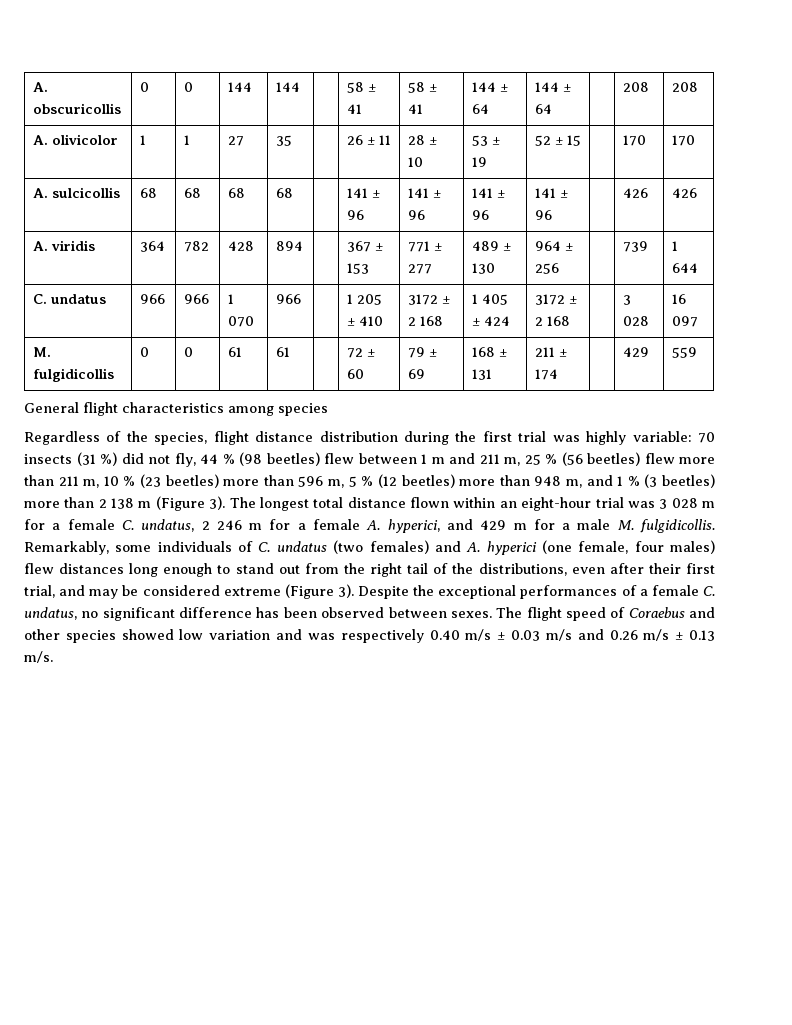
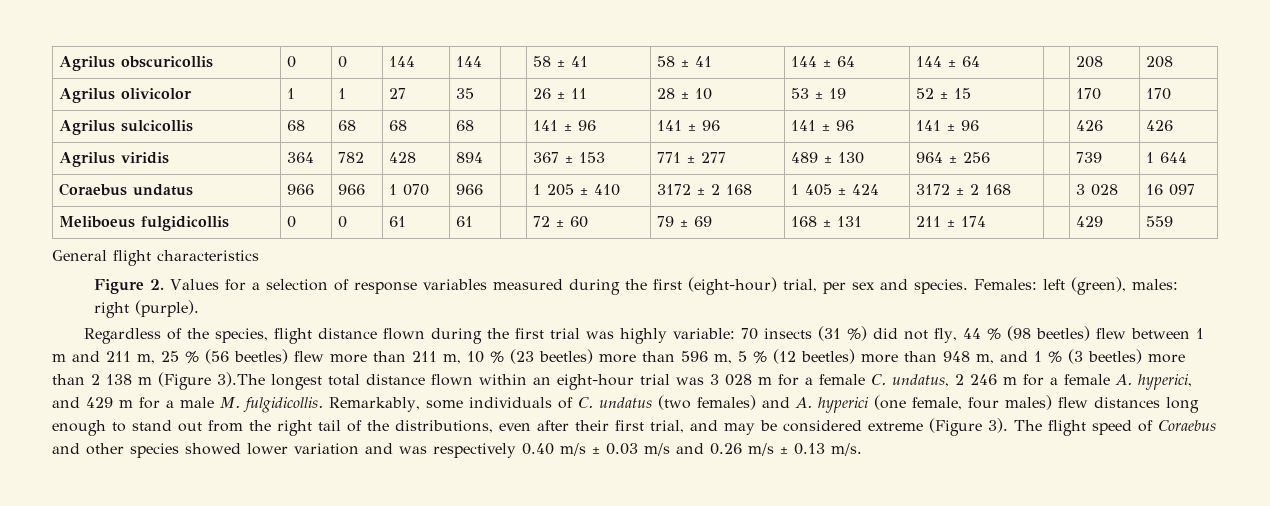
[32,82,48,92] A. -> [58,56,115,71] Agrilus
[32,135,48,145] A. -> [58,88,115,103] Agrilus
[32,188,48,198] A. -> [58,120,115,135] Agrilus
[32,241,48,251] A. -> [58,152,115,167] Agrilus
[32,294,47,304] C. -> [58,183,127,196] Coraebus
[32,347,51,357] M. -> [58,216,135,228] Meliboeus
[228,403,328,416] among species -> [93,277,1178,295] [93,300,199,318] // Figure 2. Values for a selection of response variables measured during the first (eight-hour) trial, per sex and species. Females: left (green), males: right (purple).
[319,431,398,442] distribution -> [383,328,426,340] flown
[209,496,256,510] 3). The -> [217,372,265,387] 3).The
[358,585,715,599] [24,607,492,621] Despite the exceptional performances of a female C. undatus, no significant difference has been observed between sexes. -> (1008, 425) none
[179,629,204,640] low -> [247,443,288,455] lower

